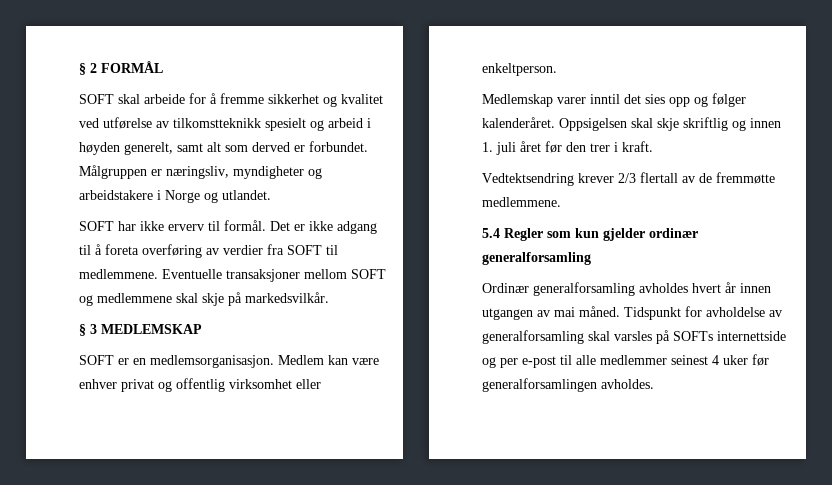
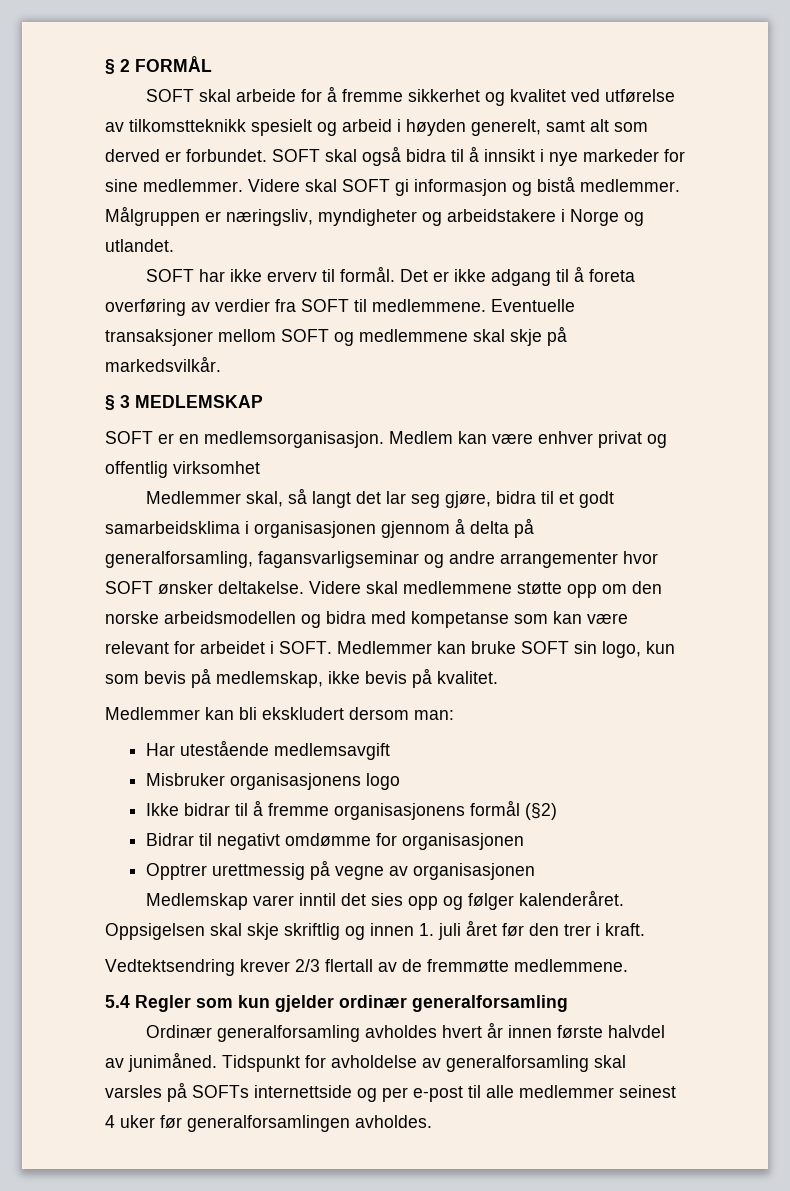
(368, 146) none -> [272,146,685,166] [105,176,680,196] SOFT skal også bidra til å innsikt i nye markeder for sine medlemmer. Videre skal SOFT gi informasjon og bistå medlemmer.
[296,379,321,389] [482,63,557,76] eller enkeltperson. -> [145,488,614,508] [105,518,534,538] [105,551,658,568] [105,581,662,598] [105,611,628,628] [105,641,675,658] [105,668,498,688] [105,707,454,720] [145,740,390,760] [145,773,400,790] [145,800,557,820] [145,833,524,850] [145,860,535,880] // Medlemmer skal, så langt det lar seg gjøre, bidra til et godt samarbeidsklima i organisasjonen gjennom å delta på generalforsamling, fagansvarligseminar og andre arrangementer hvor SOFT ønsker deltakelse. Videre skal medlemmene støtte opp om den norske arbeidsmodellen og bidra med kompetanse som kan være relevant for arbeidet i SOFT. Medlemmer kan bruke SOFT sin logo, kun som bevis på medlemskap, ikke bevis på kvalitet. // Medlemmer kan bli ekskludert dersom man: // Har utestående medlemsavgift // Misbruker organisasjonens logo // Ikke bidrar til å fremme organisasjonens formål (§2) // Bidrar til negativt omdømme for organisasjonen // Opptrer urettmessig på vegne av organisasjonen
[482,306,620,320] utgangen av mai måned. -> [556,1025,665,1038] [105,1052,217,1072] første halvdel av junimåned.

